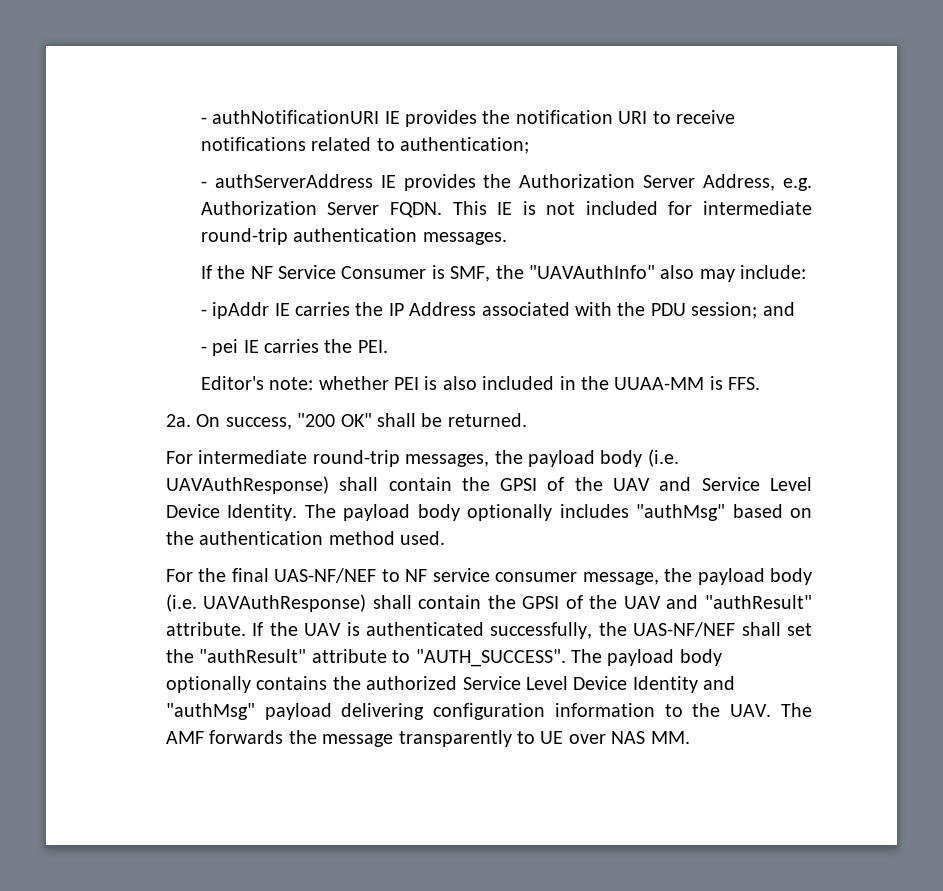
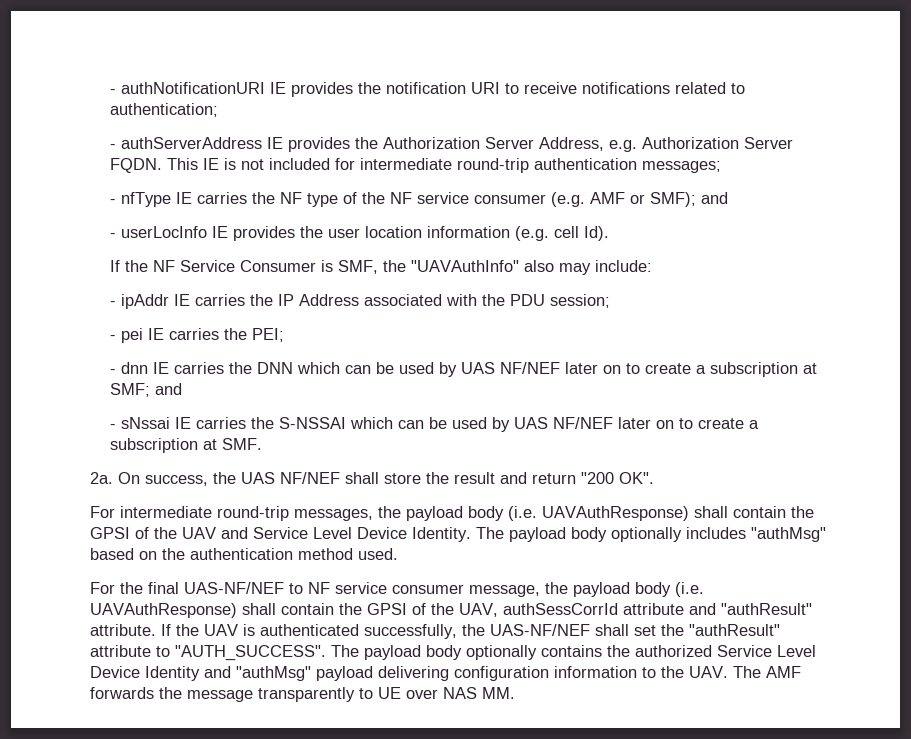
[422,232,507,245] messages. -> [641,161,721,173] [109,192,728,207] [109,226,609,241] messages; // - nfType IE carries the NF type of the NF service consumer (e.g. AMF or SMF); and // - userLocInfo IE provides the user location information (e.g. cell Id).
[762,302,795,316] and -> (610, 301) none
[357,340,388,353] [200,376,761,390] [165,413,527,430] PEI. // Editor's note: whether PEI is also included in the UUAA-MM is FFS. // 2a. On success, "200 OK" shall be returned. -> [251,328,284,342] [109,362,817,377] [109,383,182,397] [109,417,759,432] [109,438,262,453] [90,472,655,486] PEI; // - dnn IE carries the DNN which can be used by UAS NF/NEF later on to create a subscription at SMF; and // - sNssai IE carries the S-NSSAI which can be used by UAS NF/NEF later on to create a subscription at SMF. // 2a. On success, the UAS NF/NEF shall store the result and return "200 OK".
[623,596,661,609] UAV -> [459,603,685,617] UAV, authSessCorrId attribute

